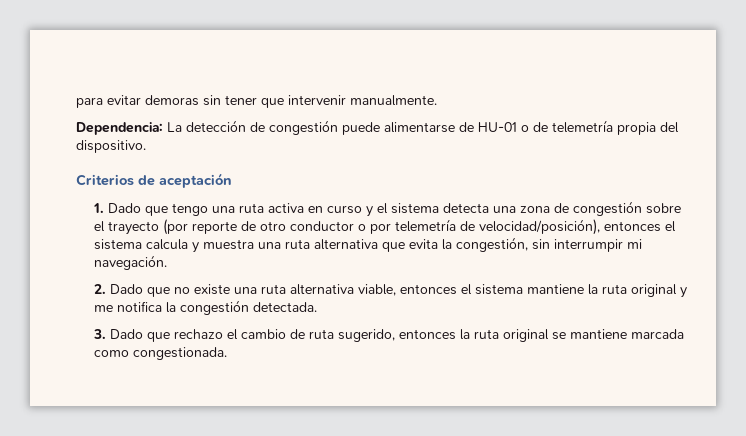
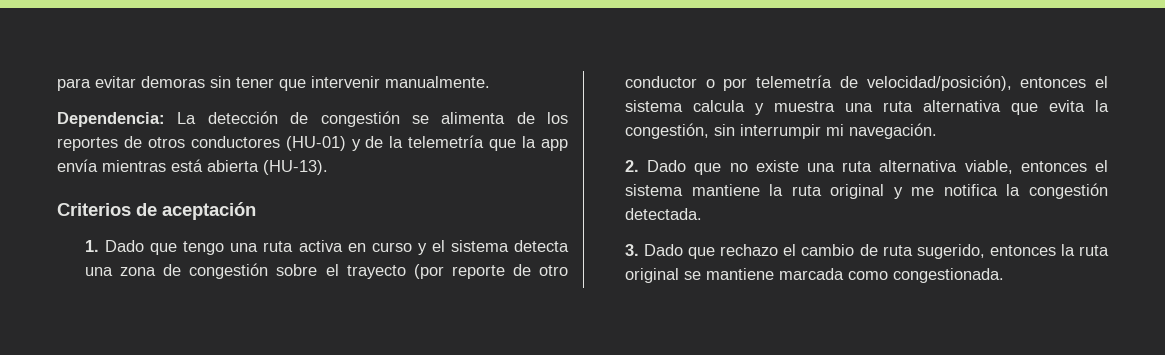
[342,120,679,135] [76,140,146,153] puede alimentarse de HU-01 o de telemetría propia del dispositivo. -> [411,112,568,124] [57,135,569,151] [57,159,328,175] se alimenta de los reportes de otros conductores (HU-01) y de la telemetría que la app envía mientras está abierta (HU-13).

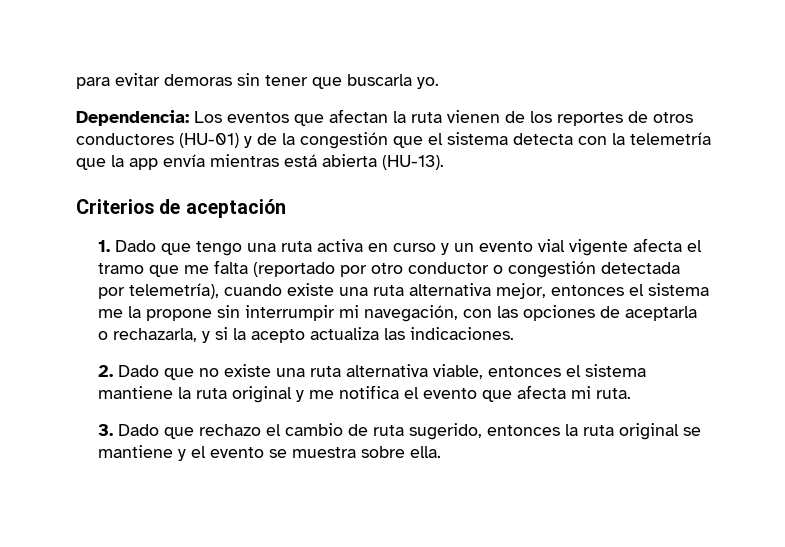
[311,76,490,88] intervenir manualmente. -> [347,74,439,89] buscarla yo.
[177,111,506,127] La detección de congestión se alimenta -> [194,109,500,126] Los eventos que afectan la ruta vienen
(404, 142) none -> [300,132,625,149] congestión que el sistema detecta con la
[431,240,570,252] [84,263,568,279] [624,75,1108,91] [624,100,1109,115] [624,123,937,139] el sistema detecta una zona de congestión sobre el trayecto (por reporte de otro conductor o por telemetría de velocidad/posición), entonces el sistema calcula y muestra una ruta alternativa que evita la congestión, sin interrumpir mi navegación. -> [454,238,703,256] [98,260,681,278] [98,283,710,299] [98,305,698,322] [98,327,515,343] un evento vial vigente afecta el tramo que me falta (reportado por otro conductor o congestión detectada por telemetría), cuando existe una ruta alternativa mejor, entonces el sistema me la propone sin interrumpir mi navegación, con las opciones de aceptarla o rechazarla, y si la acepto actualiza las indicaciones.
[1006,183,1108,199] [624,208,702,220] la congestión detectada. -> [404,385,632,402] el evento que afecta mi ruta.
[778,268,1004,283] marcada como congestionada. -> [178,446,442,461] y el evento se muestra sobre ella.

